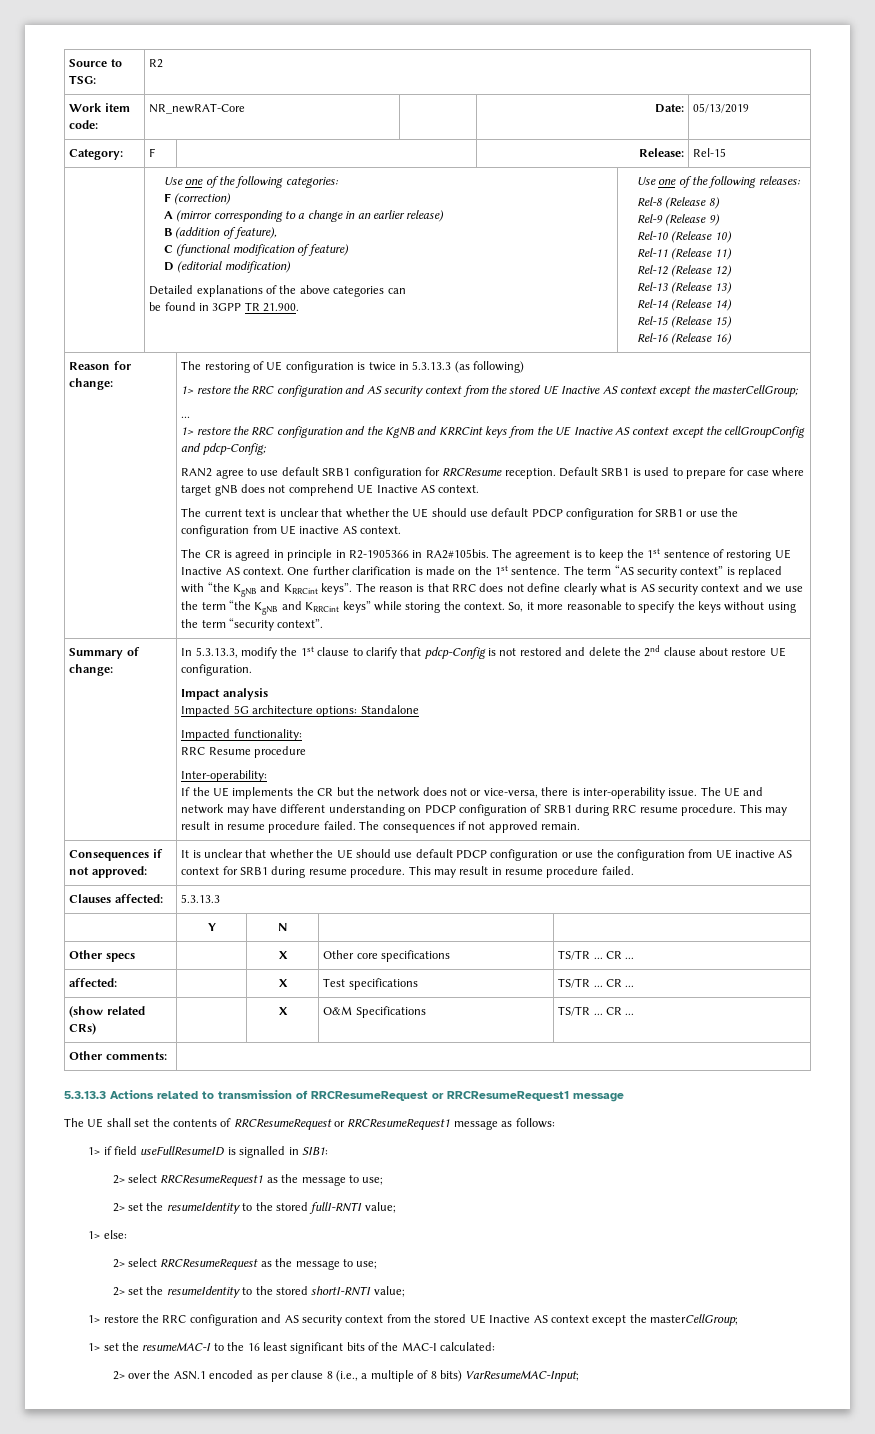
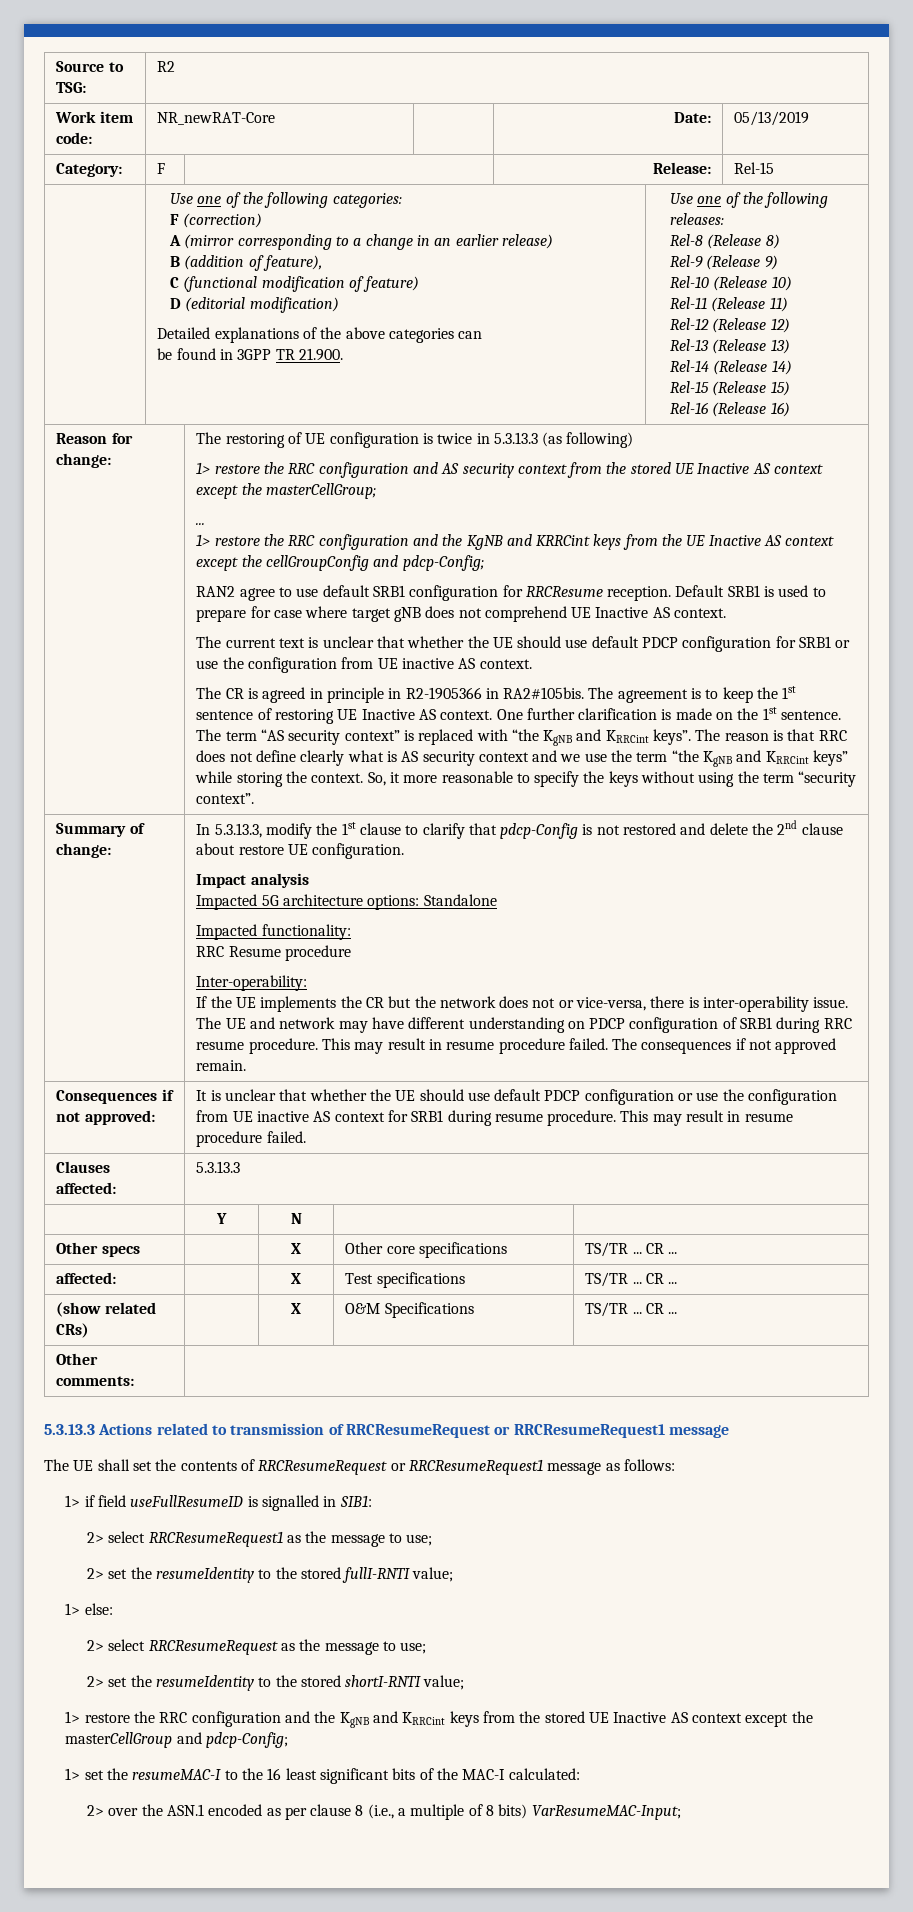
[284,1314,739,1326] AS security context from the stored UE Inactive AS context except the masterCellGroup; -> [314,1711,813,1728] [65,1732,289,1748] the KgNB and KRRCint keys from the stored UE Inactive AS context except the masterCellGroup and pdcp-Config;

